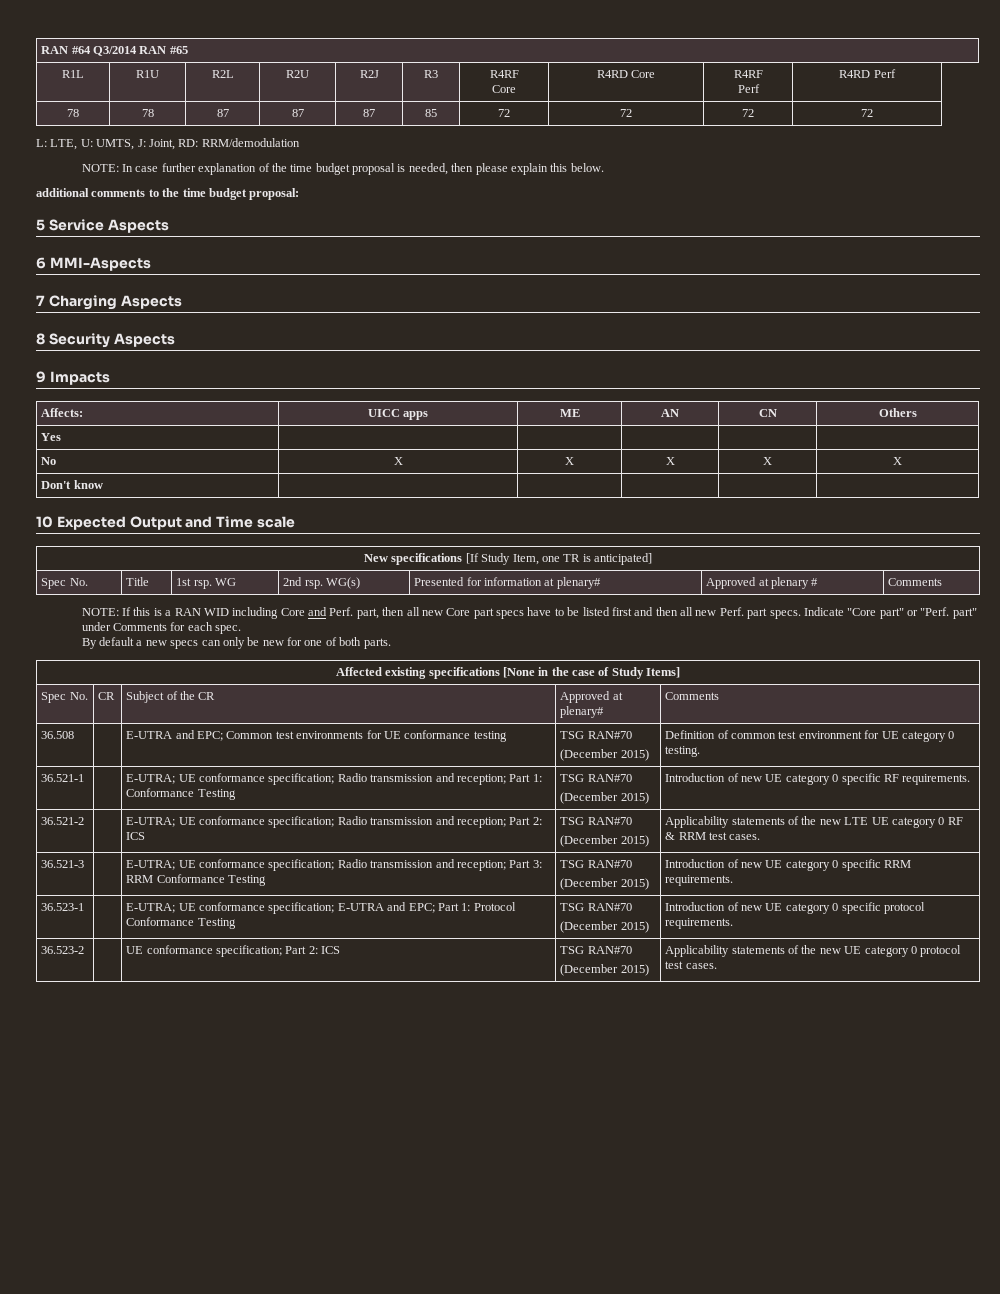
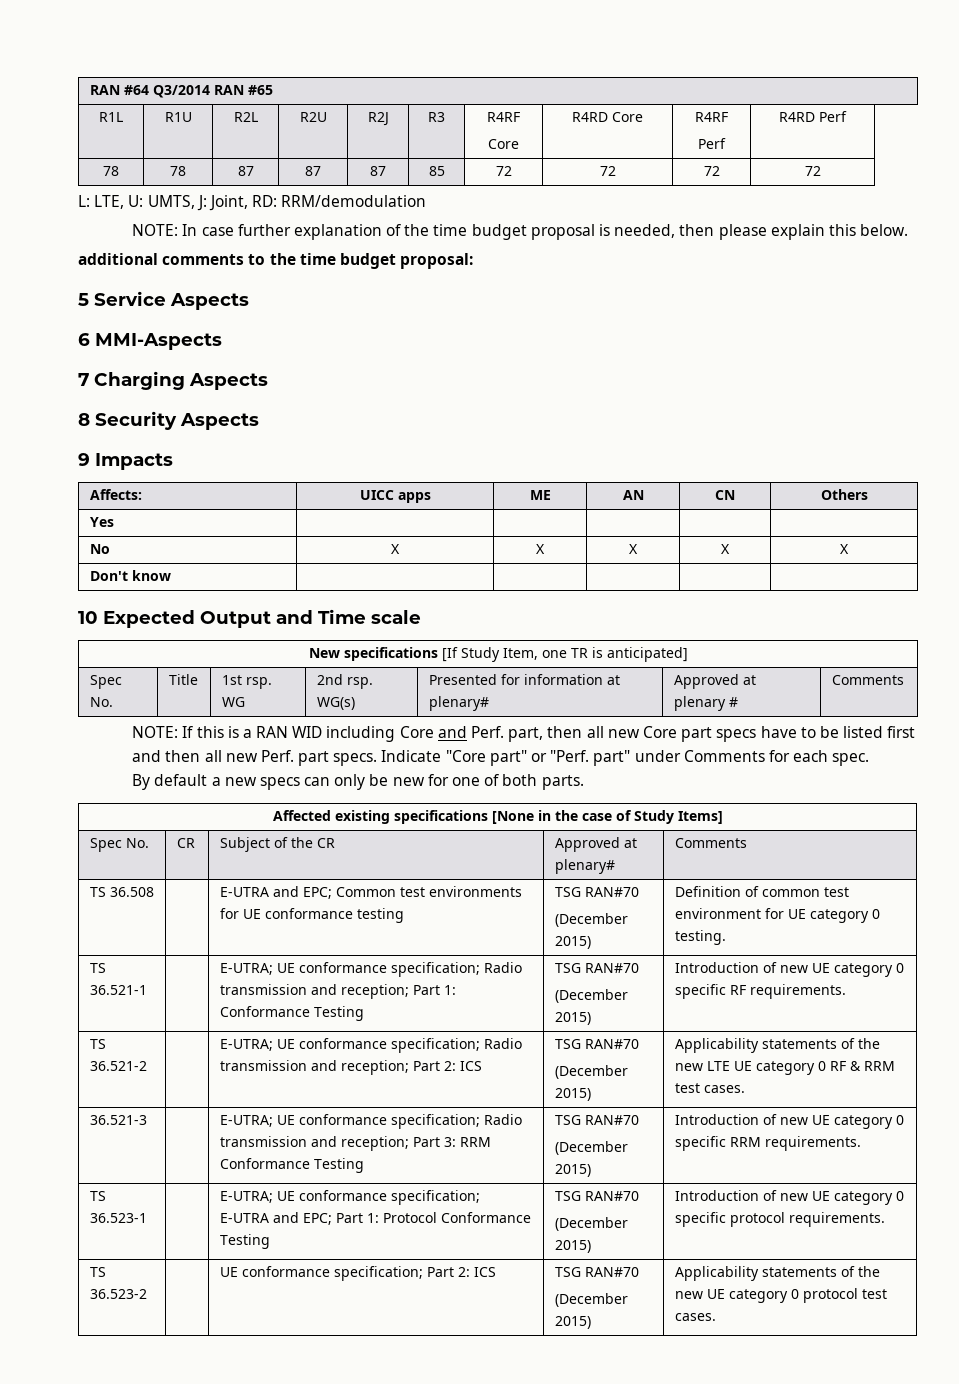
(720, 696) none -> [89,887,106,897] TS
(701, 751) none -> [89,963,106,973] TS
(971, 779) none -> [89,1039,106,1049] TS
(734, 880) none -> [89,1191,106,1201] TS
(734, 923) none -> [89,1267,106,1277] TS

